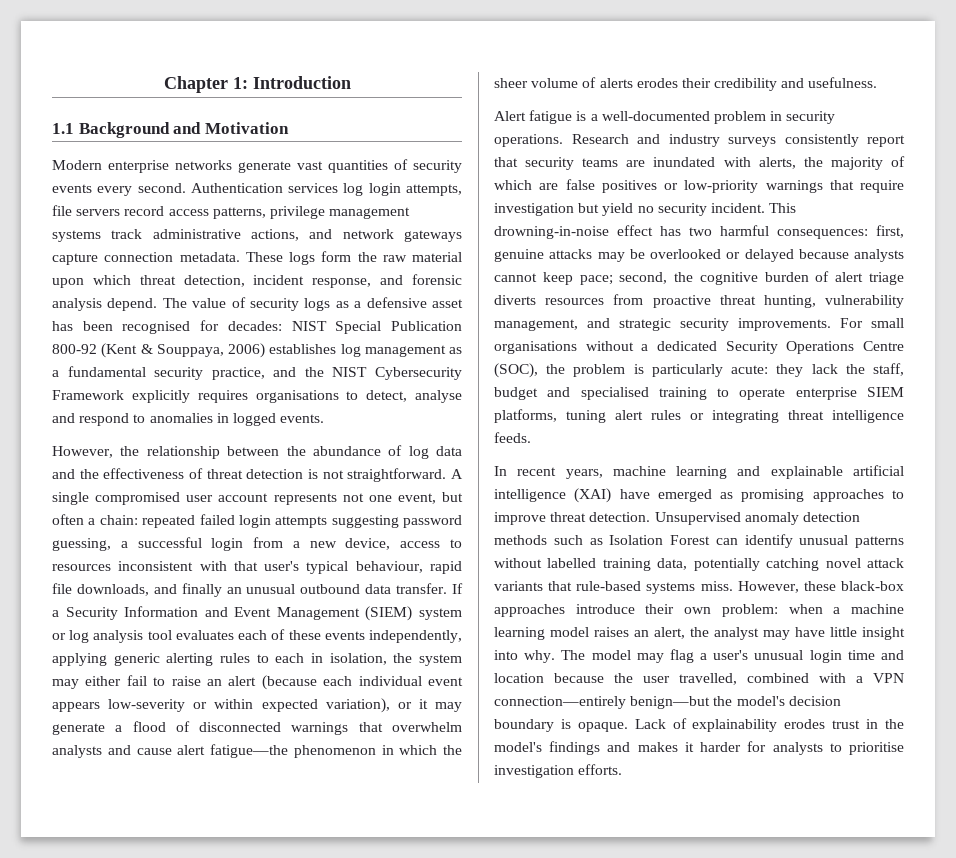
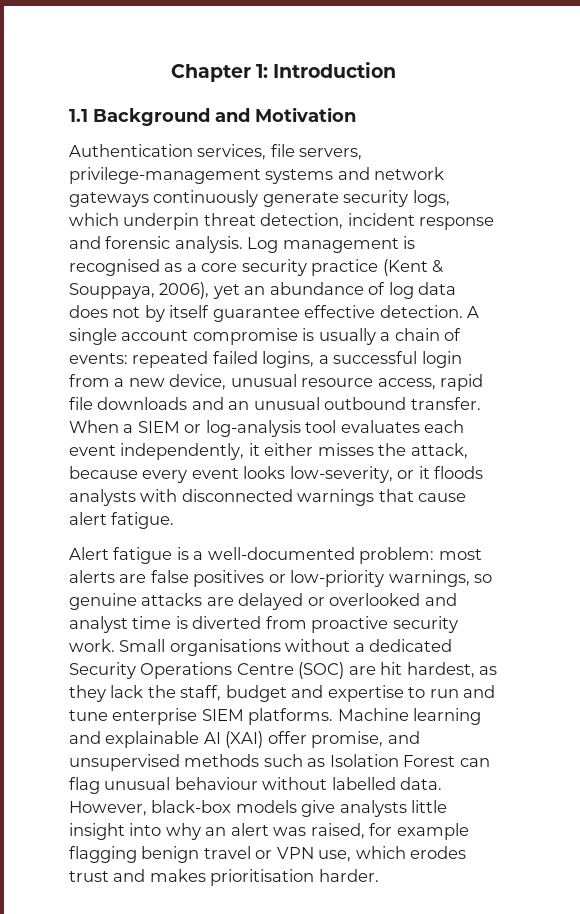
[52,159,462,173] [52,183,462,196] [52,205,411,219] [52,229,462,242] [52,251,462,265] [52,275,131,288] Modern enterprise networks generate vast quantities of security events every second. Authentication services log login attempts, file servers record access patterns, privilege management systems track administrative actions, and network gateways capture connection metadata. These logs form the raw material upon which -> [69,144,363,160] [69,167,445,184] [69,190,450,207] [69,213,200,230] Authentication services, file servers, privilege-management systems and network gateways continuously generate security logs, which underpin
[312,278,372,288] response, -> [419,217,495,230] response
[52,297,463,311] [52,320,462,334] [52,343,462,358] [52,366,462,380] [52,390,462,403] [52,413,325,426] [52,445,462,459] [52,468,463,482] [52,492,463,505] [52,514,462,528] [52,538,111,551] analysis depend. The value of security logs as a defensive asset has been recognised for decades: NIST Special Publication 800-92 (Kent & Souppaya, 2006) establishes log management as a fundamental security practice, and the NIST Cybersecurity Framework explicitly requires organisations to detect, analyse and respond to anomalies in logged events. // However, the relationship between the abundance of log data and the effectiveness of threat detection is not straightforward. A single compromised user account represents not one event, but often a chain: repeated failed login attempts suggesting password guessing, -> [174,236,416,253] [69,259,444,276] [69,282,457,299] [69,305,480,322] [69,328,462,345] [69,351,315,368] analysis. Log management is recognised as a core security practice (Kent & Souppaya, 2006), yet an abundance of log data does not by itself guarantee effective detection. A single account compromise is usually a chain of events: repeated failed logins,
[400,539,462,548] [52,561,462,574] [52,583,464,597] [52,606,462,621] [52,629,462,643] [52,653,462,666] [52,675,463,690] [52,698,462,713] [52,721,462,735] [52,744,462,758] [494,77,878,91] access to resources inconsistent with that user's typical behaviour, rapid file downloads, and finally an unusual outbound data transfer. If a Security Information and Event Management (SIEM) system or log analysis tool evaluates each of these events independently, applying generic alerting rules to each in isolation, the system may either fail to raise an alert (because each individual event appears low-severity or within expected variation), or it may generate a flood of disconnected warnings that overwhelm analysts and cause alert fatigue—the phenomenon in which the sheer volume of alerts erodes their credibility and usefulness. -> [230,374,484,391] [69,397,481,410] [69,420,465,437] [69,443,468,460] [69,466,484,483] [69,489,467,506] [69,512,175,529] unusual resource access, rapid file downloads and an unusual outbound transfer. When a SIEM or log-analysis tool evaluates each event independently, it either misses the attack, because every event looks low-severity, or it floods analysts with disconnected warnings that cause alert fatigue.
[713,111,836,124] [494,134,905,147] [494,156,905,170] [494,180,532,190] problem in security operations. Research and industry surveys consistently report that security teams are inundated with alerts, the majority of which -> [359,547,482,564] [69,570,115,583] problem: most alerts
[765,180,904,193] [494,203,797,216] [494,225,904,239] [494,249,904,262] [494,271,904,285] [494,294,904,308] [494,318,904,331] warnings that require investigation but yield no security incident. This drowning-in-noise effect has two harmful consequences: first, genuine attacks may be overlooked or delayed because analysts cannot keep pace; second, the cognitive burden of alert triage diverts resources from proactive threat hunting, vulnerability management, and strategic security improvements. For small -> [388,570,493,587] [69,593,457,610] [69,616,458,633] [69,639,166,652] warnings, so genuine attacks are delayed or overlooked and analyst time is diverted from proactive security work. Small
[494,363,769,378] (SOC), the problem is particularly acute: -> [298,662,498,679] (SOC) are hit hardest, as
[580,387,904,400] [494,409,904,423] [494,432,531,443] [494,465,904,479] [494,488,904,503] [494,512,860,525] specialised training to operate enterprise SIEM platforms, tuning alert rules or integrating threat intelligence feeds. // In recent years, machine learning and explainable artificial intelligence (XAI) have emerged as promising approaches to improve threat detection. Unsupervised anomaly detection -> [327,685,496,702] [69,708,482,725] [69,731,420,748] [69,754,180,771] expertise to run and tune enterprise SIEM platforms. Machine learning and explainable AI (XAI) offer promise, and unsupervised
[744,534,904,548] [494,558,904,571] [494,581,904,594] [494,604,904,617] [494,627,905,640] [494,649,904,663] [494,673,904,685] [494,696,841,709] [494,718,905,732] [494,741,904,755] [494,764,623,778] identify unusual patterns without labelled training data, potentially catching novel attack variants that rule-based systems miss. However, these black-box approaches introduce their own problem: when a machine learning model raises an alert, the analyst may have little insight into why. The model may flag a user's unusual login time and location because the user travelled, combined with a VPN connection—entirely benign—but the model's decision boundary is opaque. Lack of explainability erodes trust in the model's findings and makes it harder for analysts to prioritise investigation efforts. -> [69,777,443,794] [69,800,448,817] [69,823,469,840] [69,846,467,863] [69,869,379,886] flag unusual behaviour without labelled data. However, black-box models give analysts little insight into why an alert was raised, for example flagging benign travel or VPN use, which erodes trust and makes prioritisation harder.

